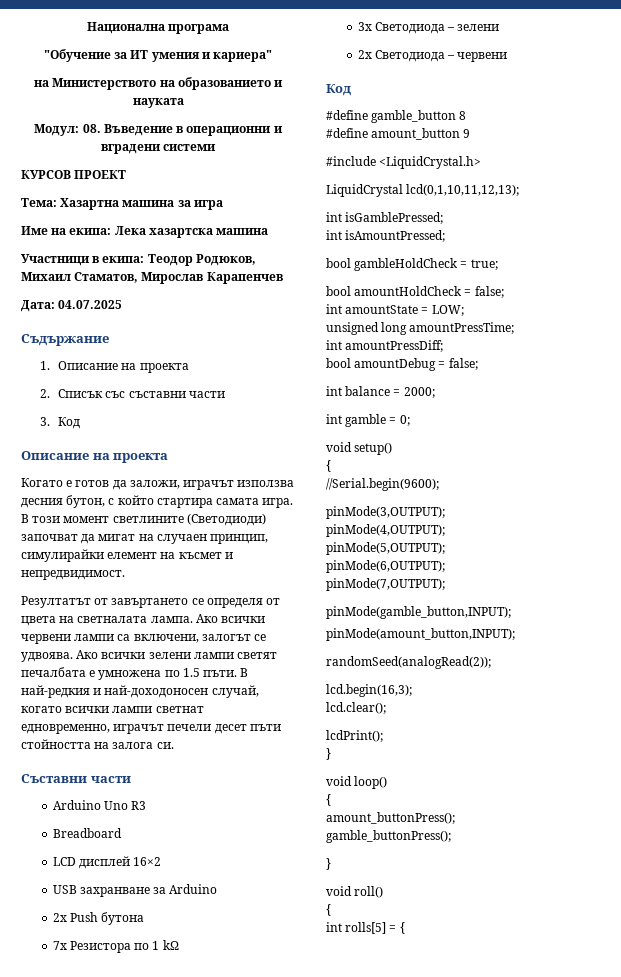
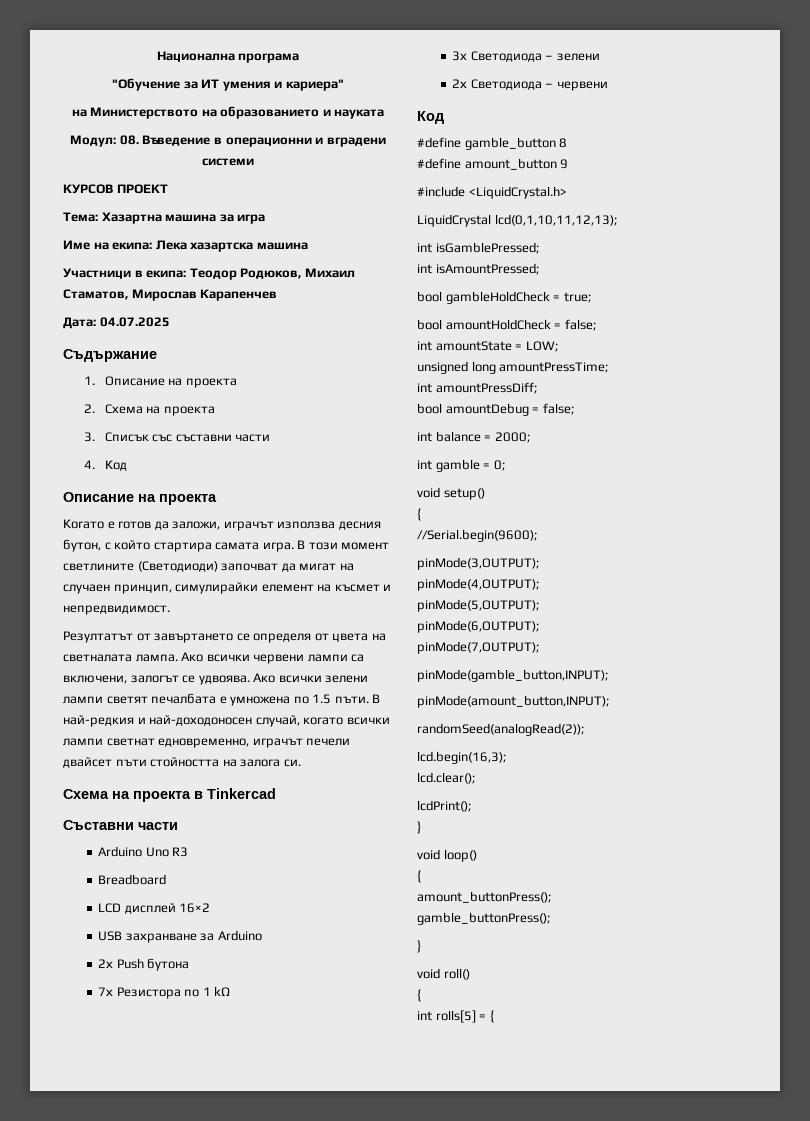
(50, 393) none -> [104,404,215,416] [83,432,95,442] Схема на проекта // 3.
[39,417,50,426] 3. -> [83,460,95,469] 4.
[214,724,247,734] десет -> [63,757,112,768] двайсет
(174, 745) none -> [63,788,276,802] // Схема на проекта в Tinkercad

